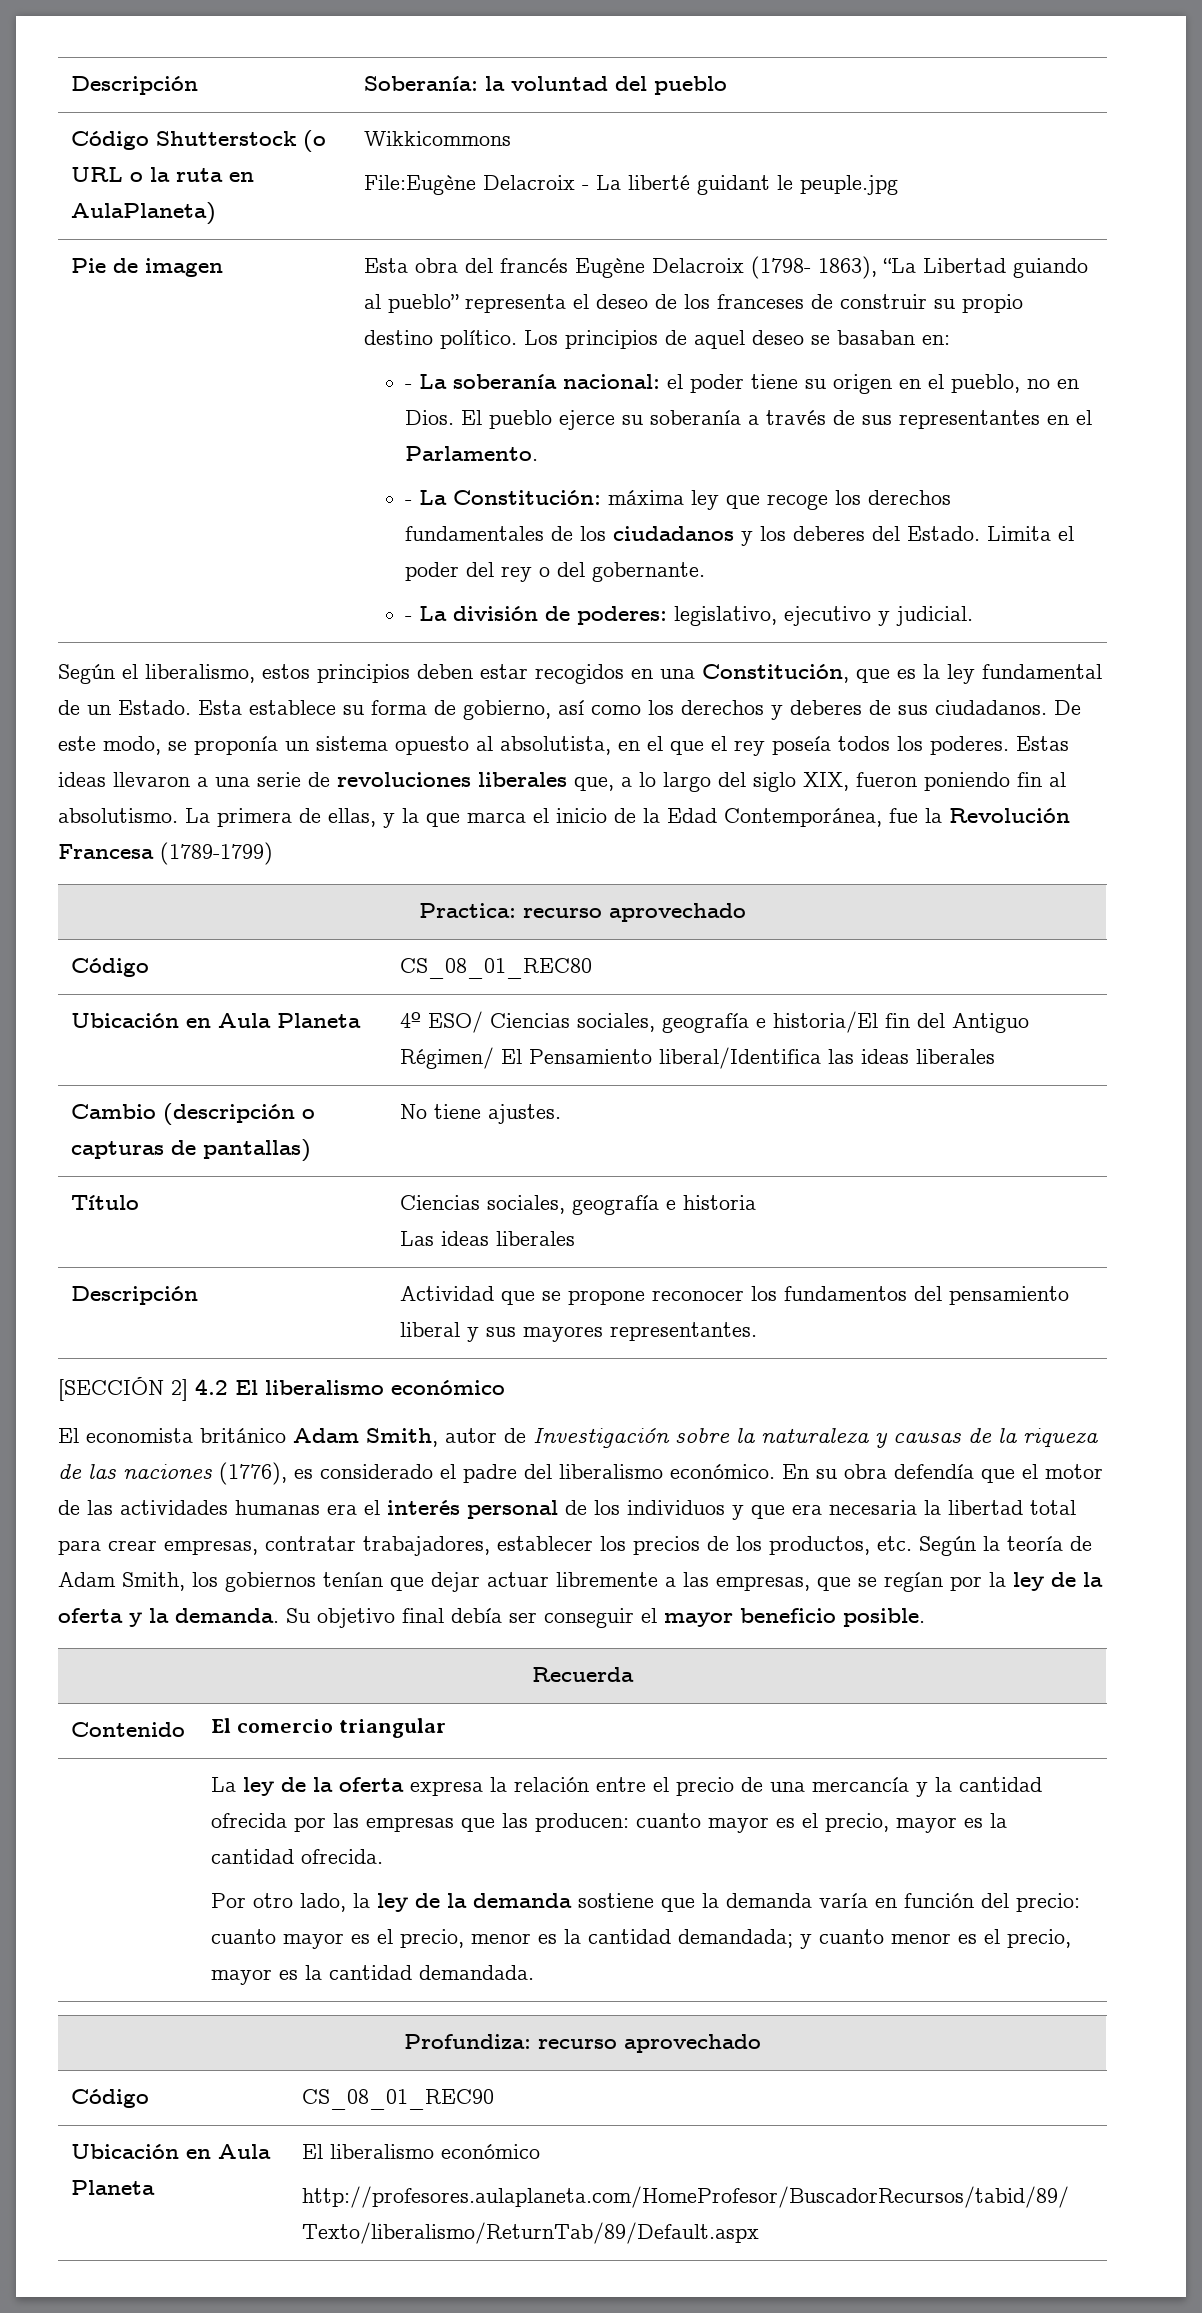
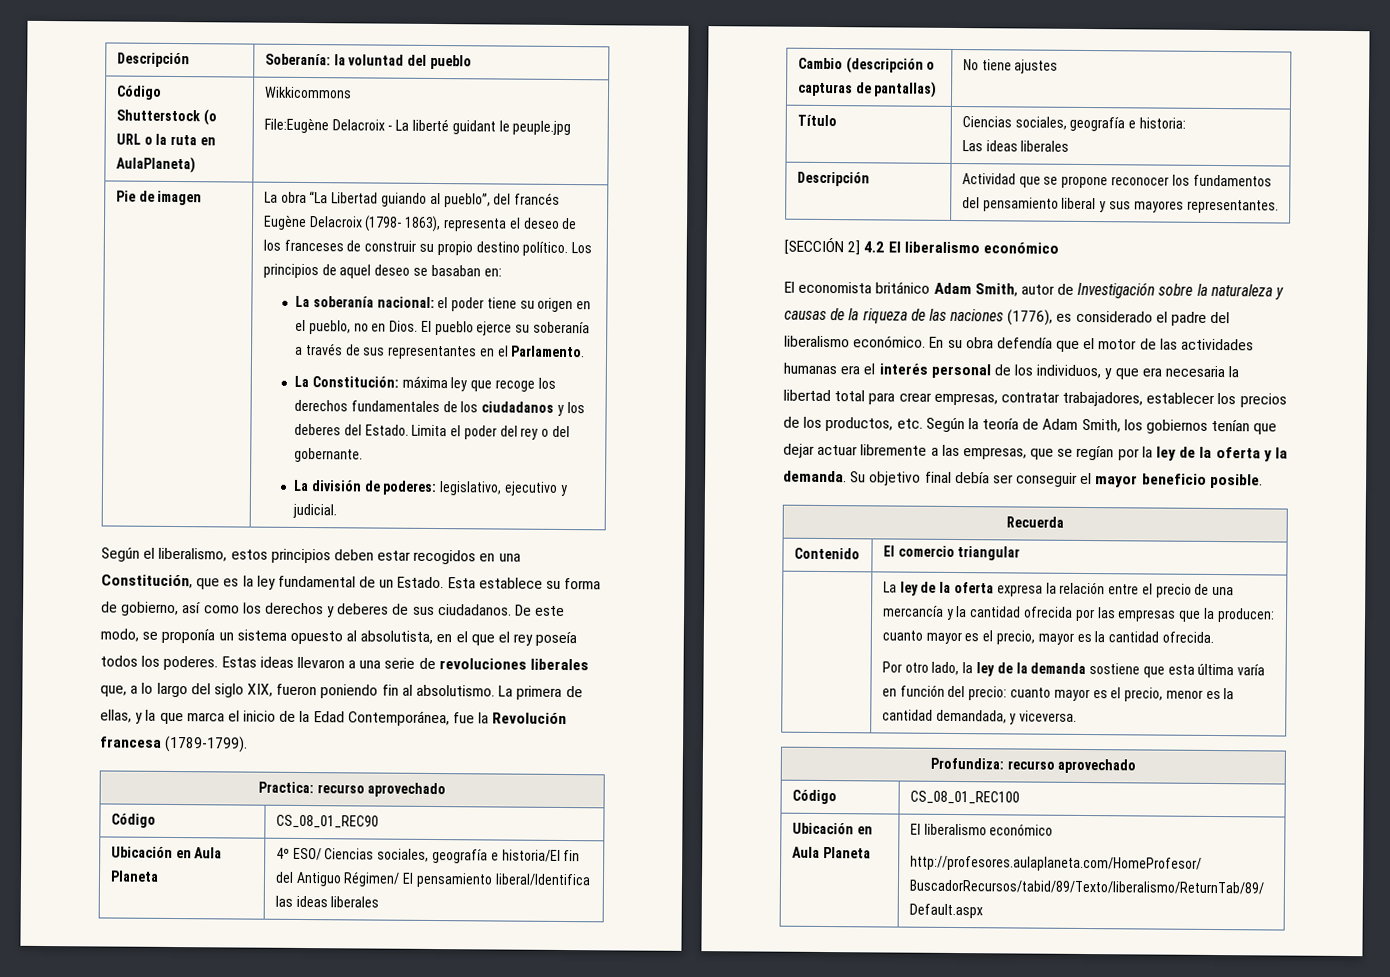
[363,258,458,273] Esta obra -> [263,191,491,208] La obra “La Libertad guiando al pueblo”,
[882,258,1088,278] [363,294,459,313] “La Libertad guiando al pueblo” -> (442, 224) none
[405,384,413,389] - -> (502, 272) none
[405,500,413,505] - -> (586, 351) none
[405,616,413,621] - -> (363, 455) none
[58,842,273,865] Francesa (1789-1799) -> [99,735,249,753] francesa (1789-1799).
[399,958,592,979] CS_08_01_REC80 -> [275,814,379,829] CS_08_01_REC90
[528,1049,652,1064] Pensamiento -> [415,872,493,888] pensamiento
[487,1104,561,1124] ajustes. -> [1014,59,1059,74] ajustes
[682,1195,756,1210] historia -> [1138,117,1186,129] historia:
[627,1500,725,1515] individuos -> [1036,364,1102,379] individuos,
[501,1813,528,1828] las -> [1203,607,1215,619] la
[701,1893,812,1908] la demanda -> [1167,663,1235,676] esta última
[677,1929,1071,1949] [210,1965,534,1985] demandada; y cuanto menor es el precio, mayor es la cantidad demandada. -> [935,709,1078,725] demandada, y viceversa.
[301,2089,494,2110] CS_08_01_REC90 -> [909,790,1020,805] CS_08_01_REC100

